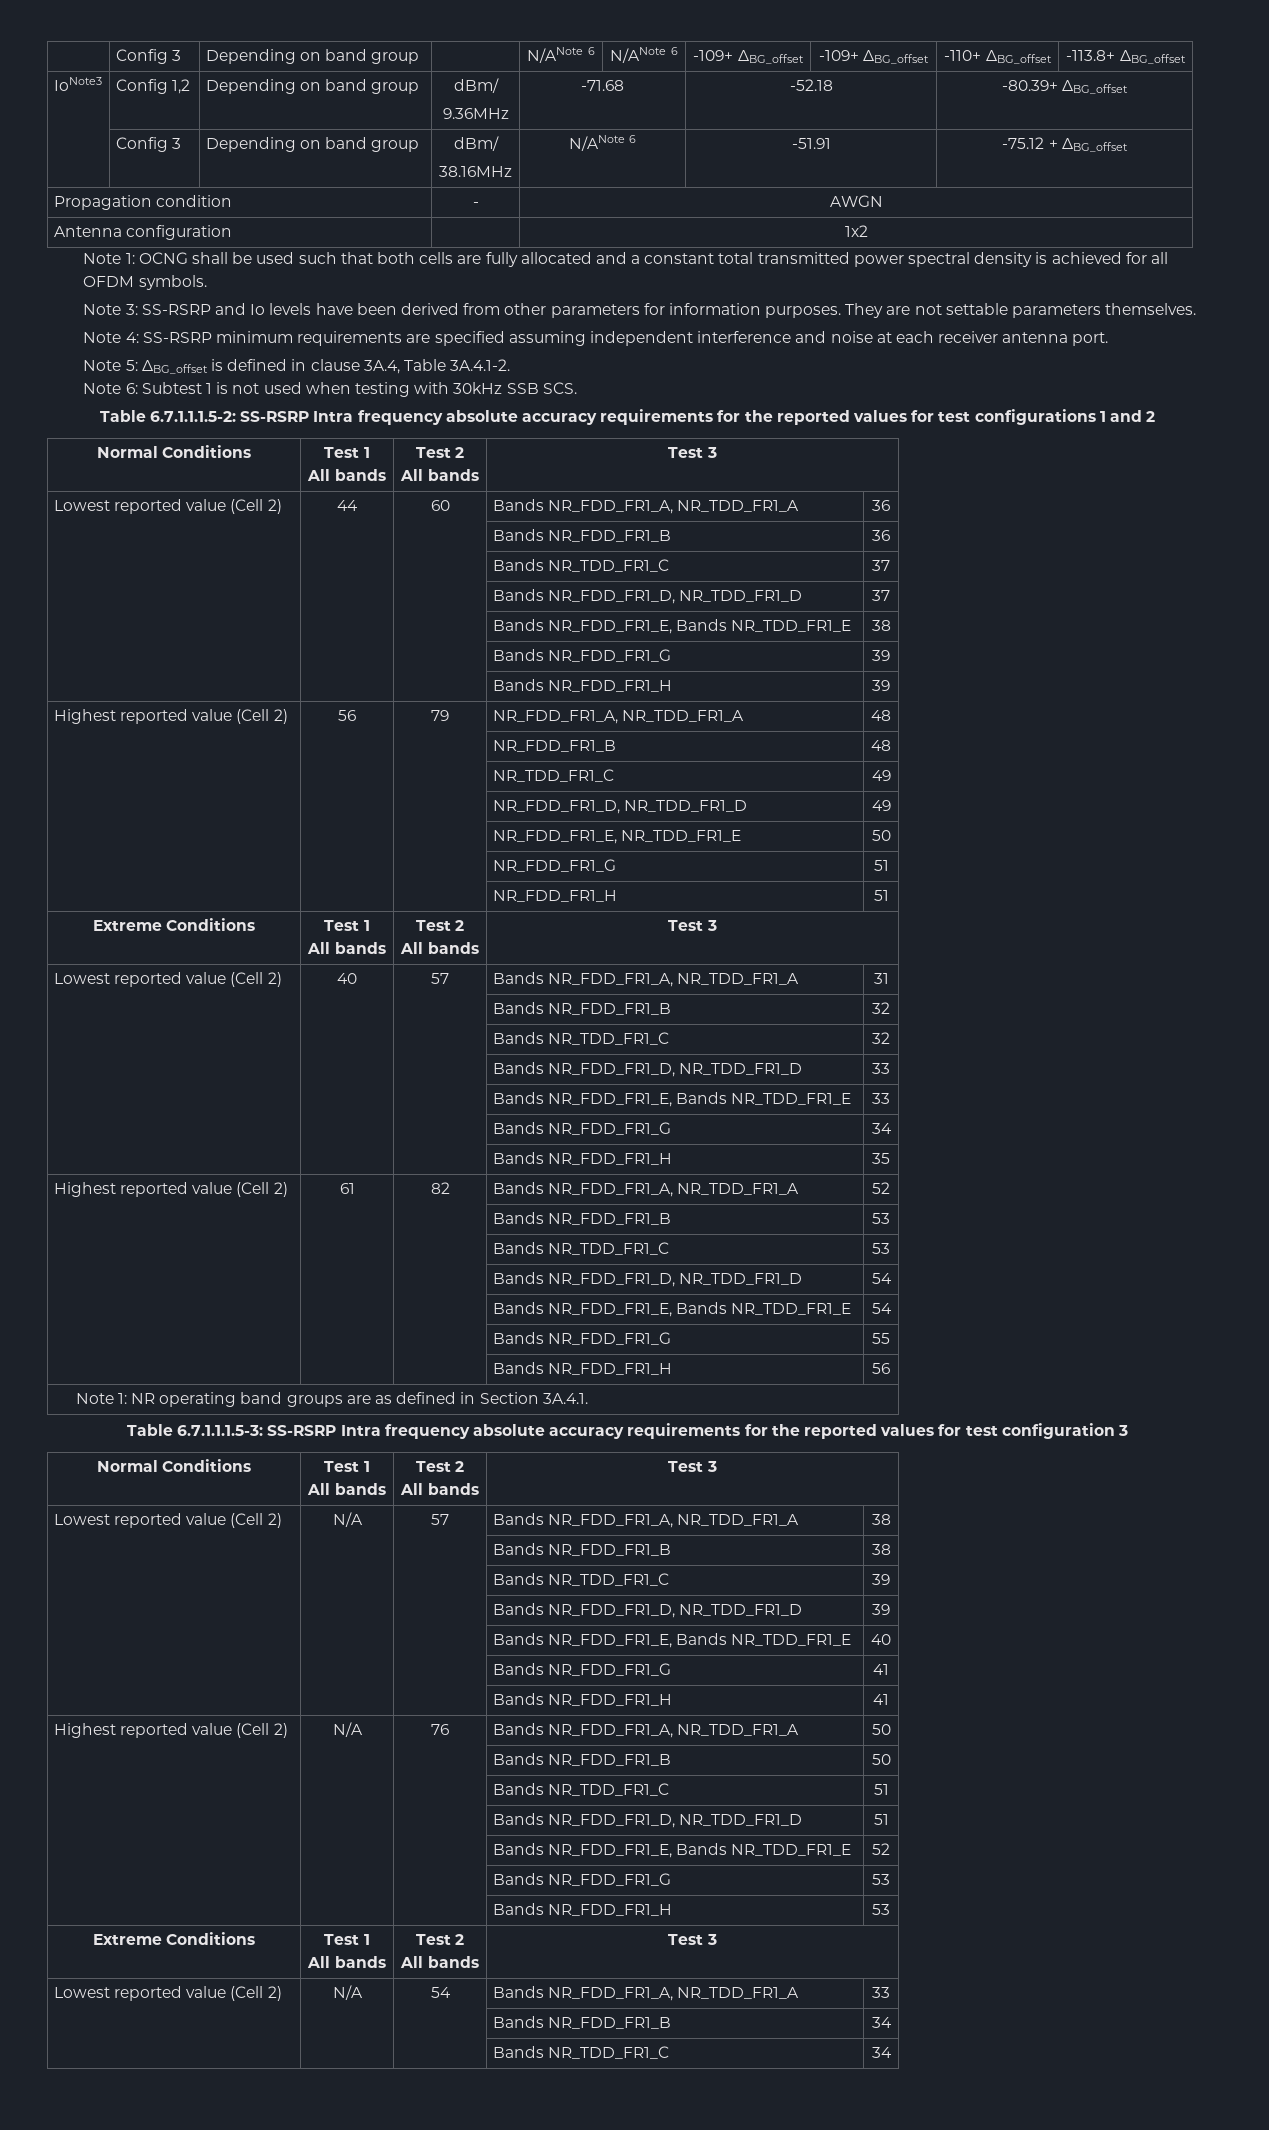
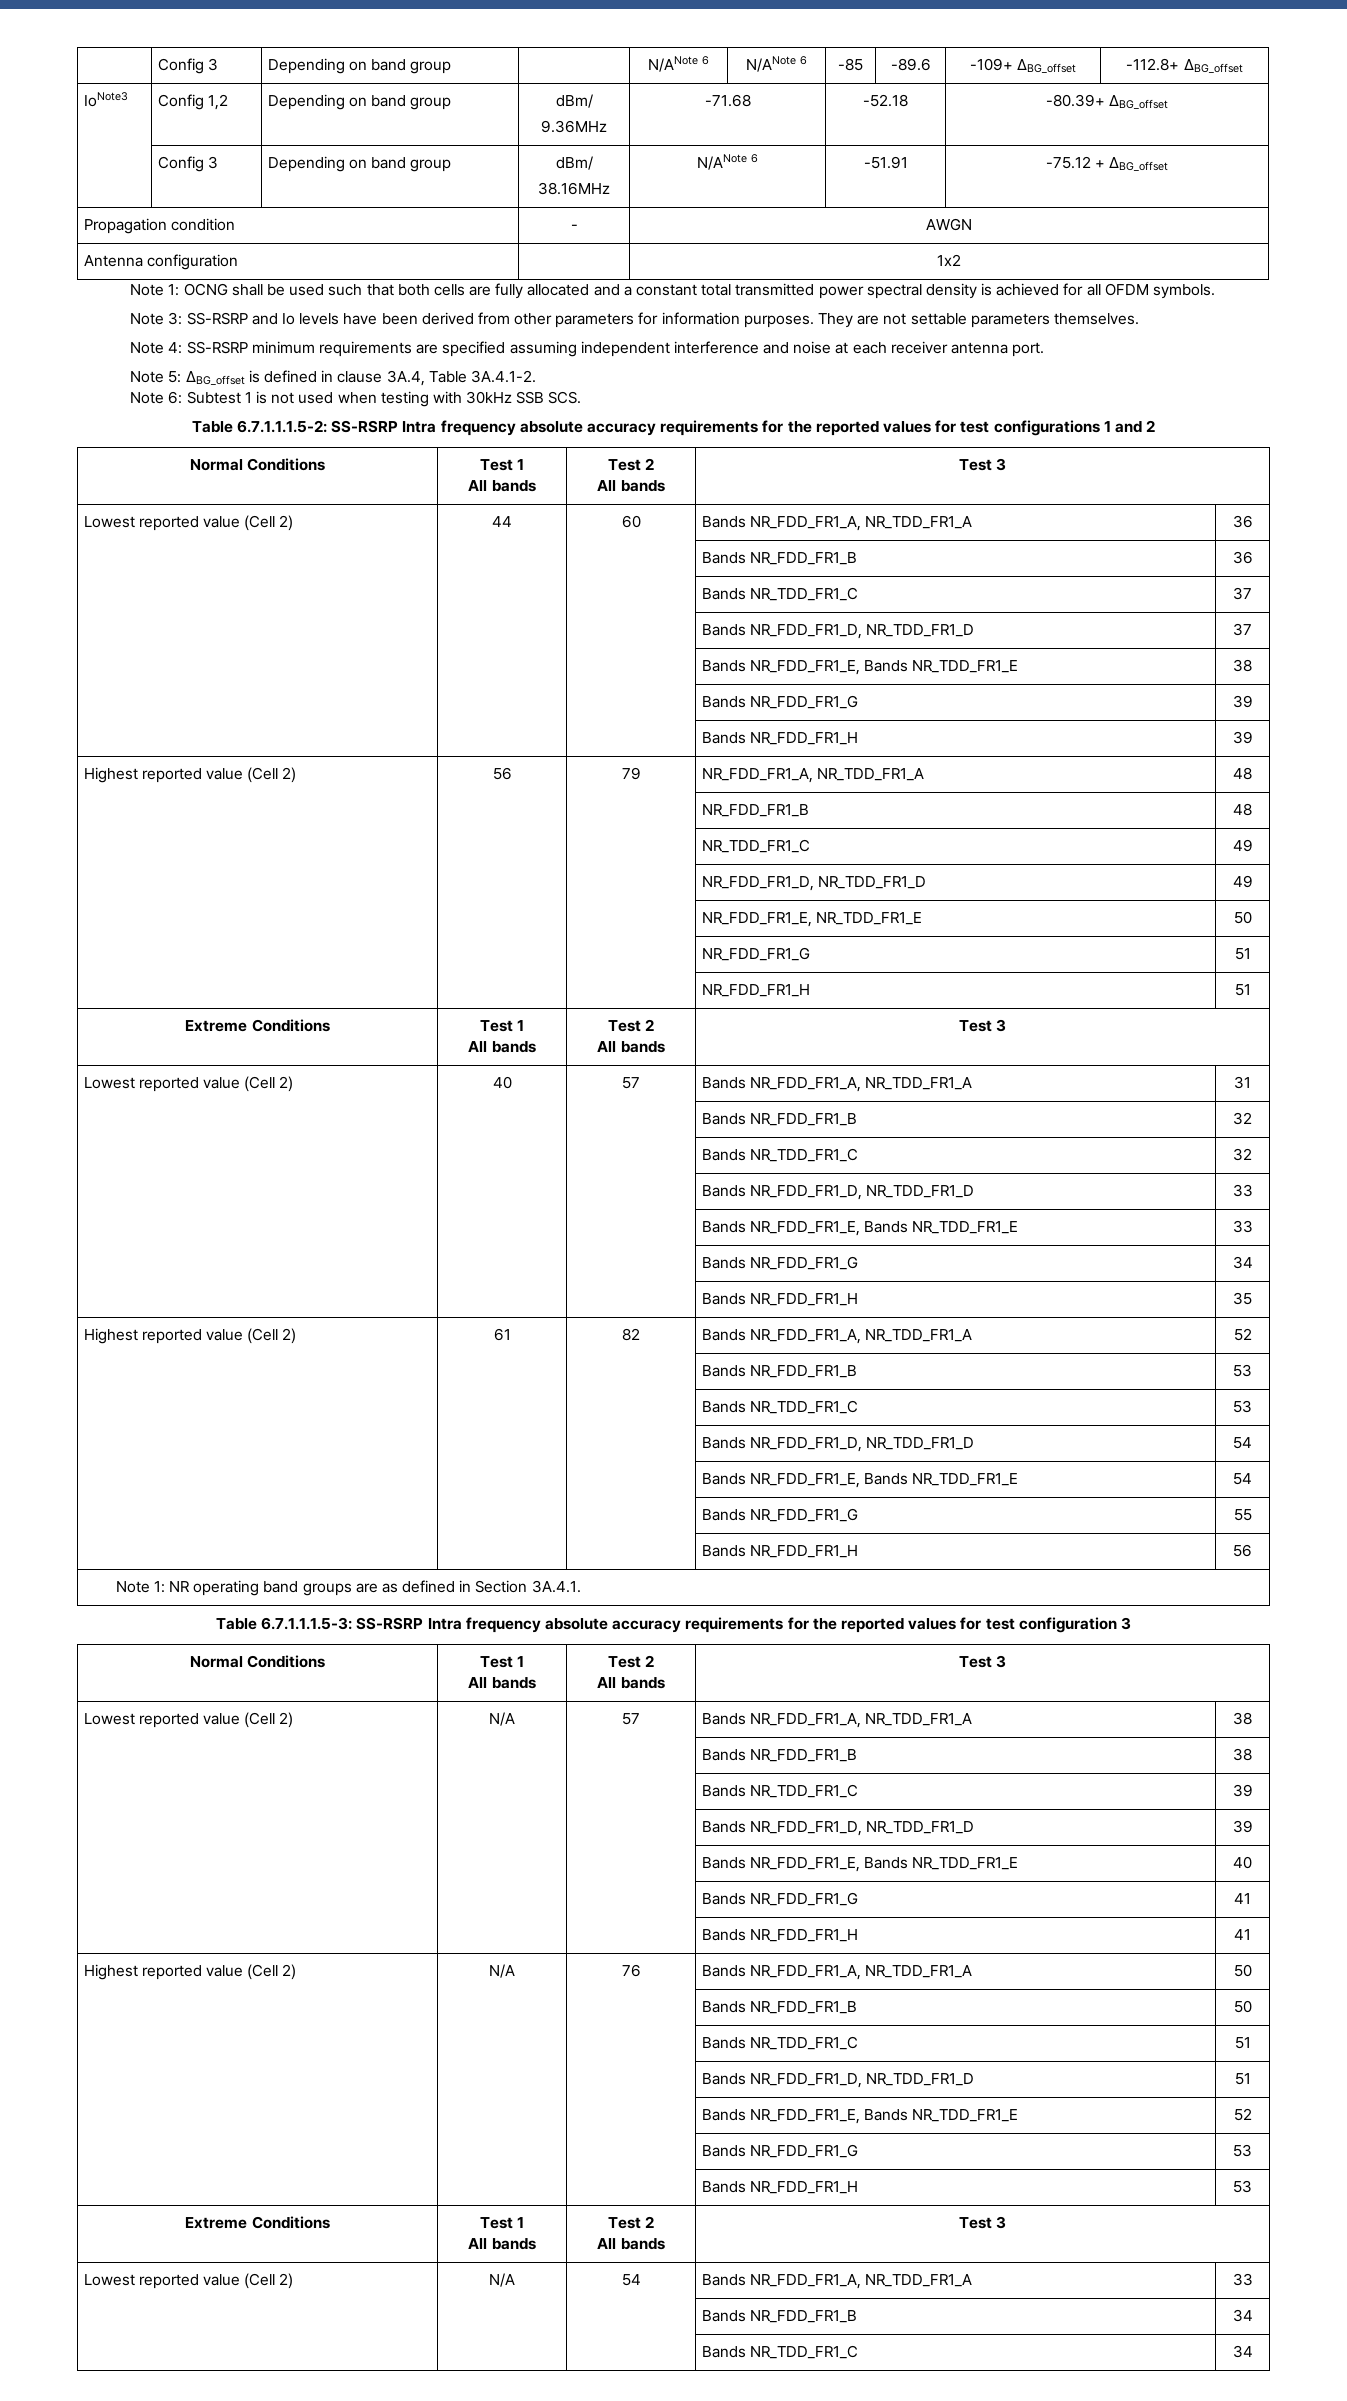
[693,50,804,64] [818,50,930,64] [944,50,1052,64] [1066,50,1116,61] -109+ ΔBG_offset | -109+ ΔBG_offset | -110+ ΔBG_offset | -113.8+ -> [838,58,863,71] [890,58,931,71] [969,58,1077,73] [1126,58,1180,71] -85 | -89.6 | -109+ ΔBG_offset | -112.8+

